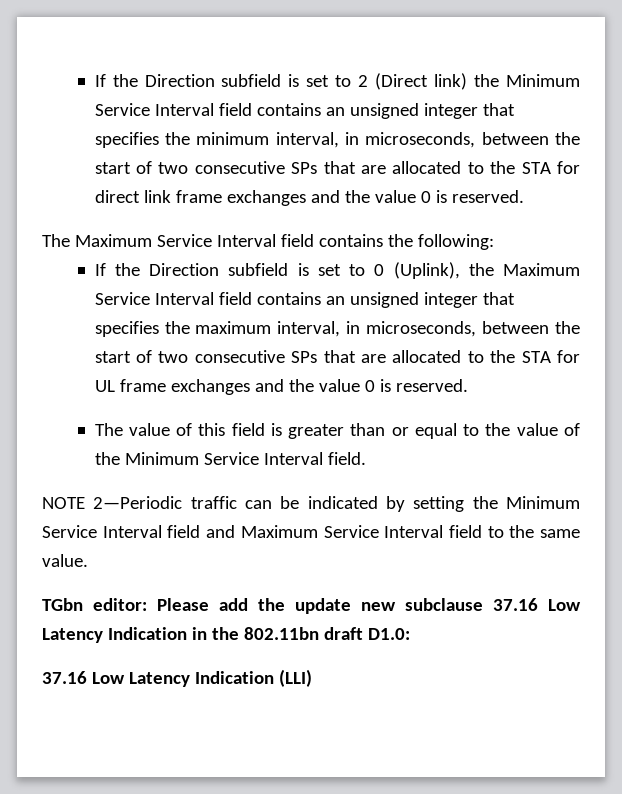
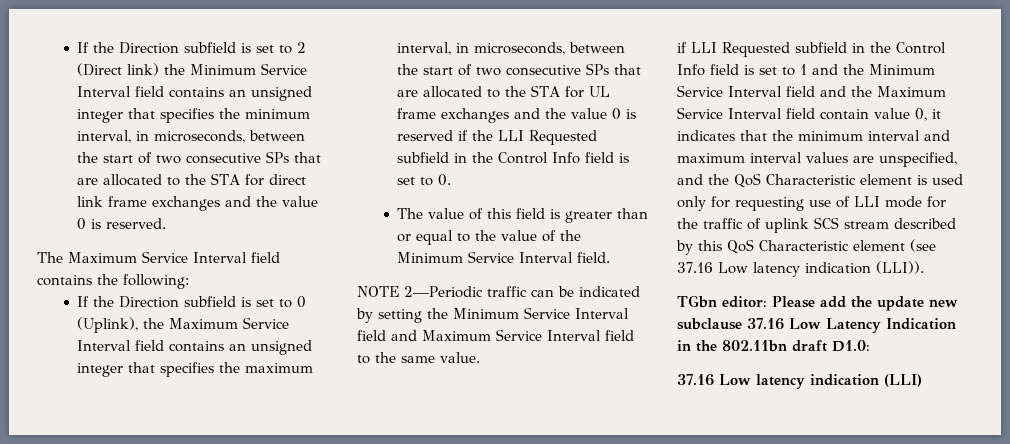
[395,379,468,392] reserved. -> [397,130,598,145] [397,152,630,164] [397,174,452,186] reserved if the LLI Requested subfield in the Control Info field is set to 0.
(88, 560) none -> [677,42,946,57] [677,64,935,76] [677,85,946,97] [677,107,941,121] [677,130,950,141] [677,152,957,167] [677,173,963,188] [677,196,946,211] [677,217,956,233] [676,239,936,255] [677,261,924,277] // if LLI Requested subfield in the Control Info field is set to 1 and the Minimum Service Interval field and the Maximum Service Interval field contain value 0, it indicates that the minimum interval and maximum interval values are unspecified, and the QoS Characteristic element is used only for requesting use of LLI mode for the traffic of uplink SCS stream described by this QoS Characteristic element (see 37.16 Low latency indication (LLI)).
[128,671,274,687] Latency Indication -> [756,374,879,389] latency indication

